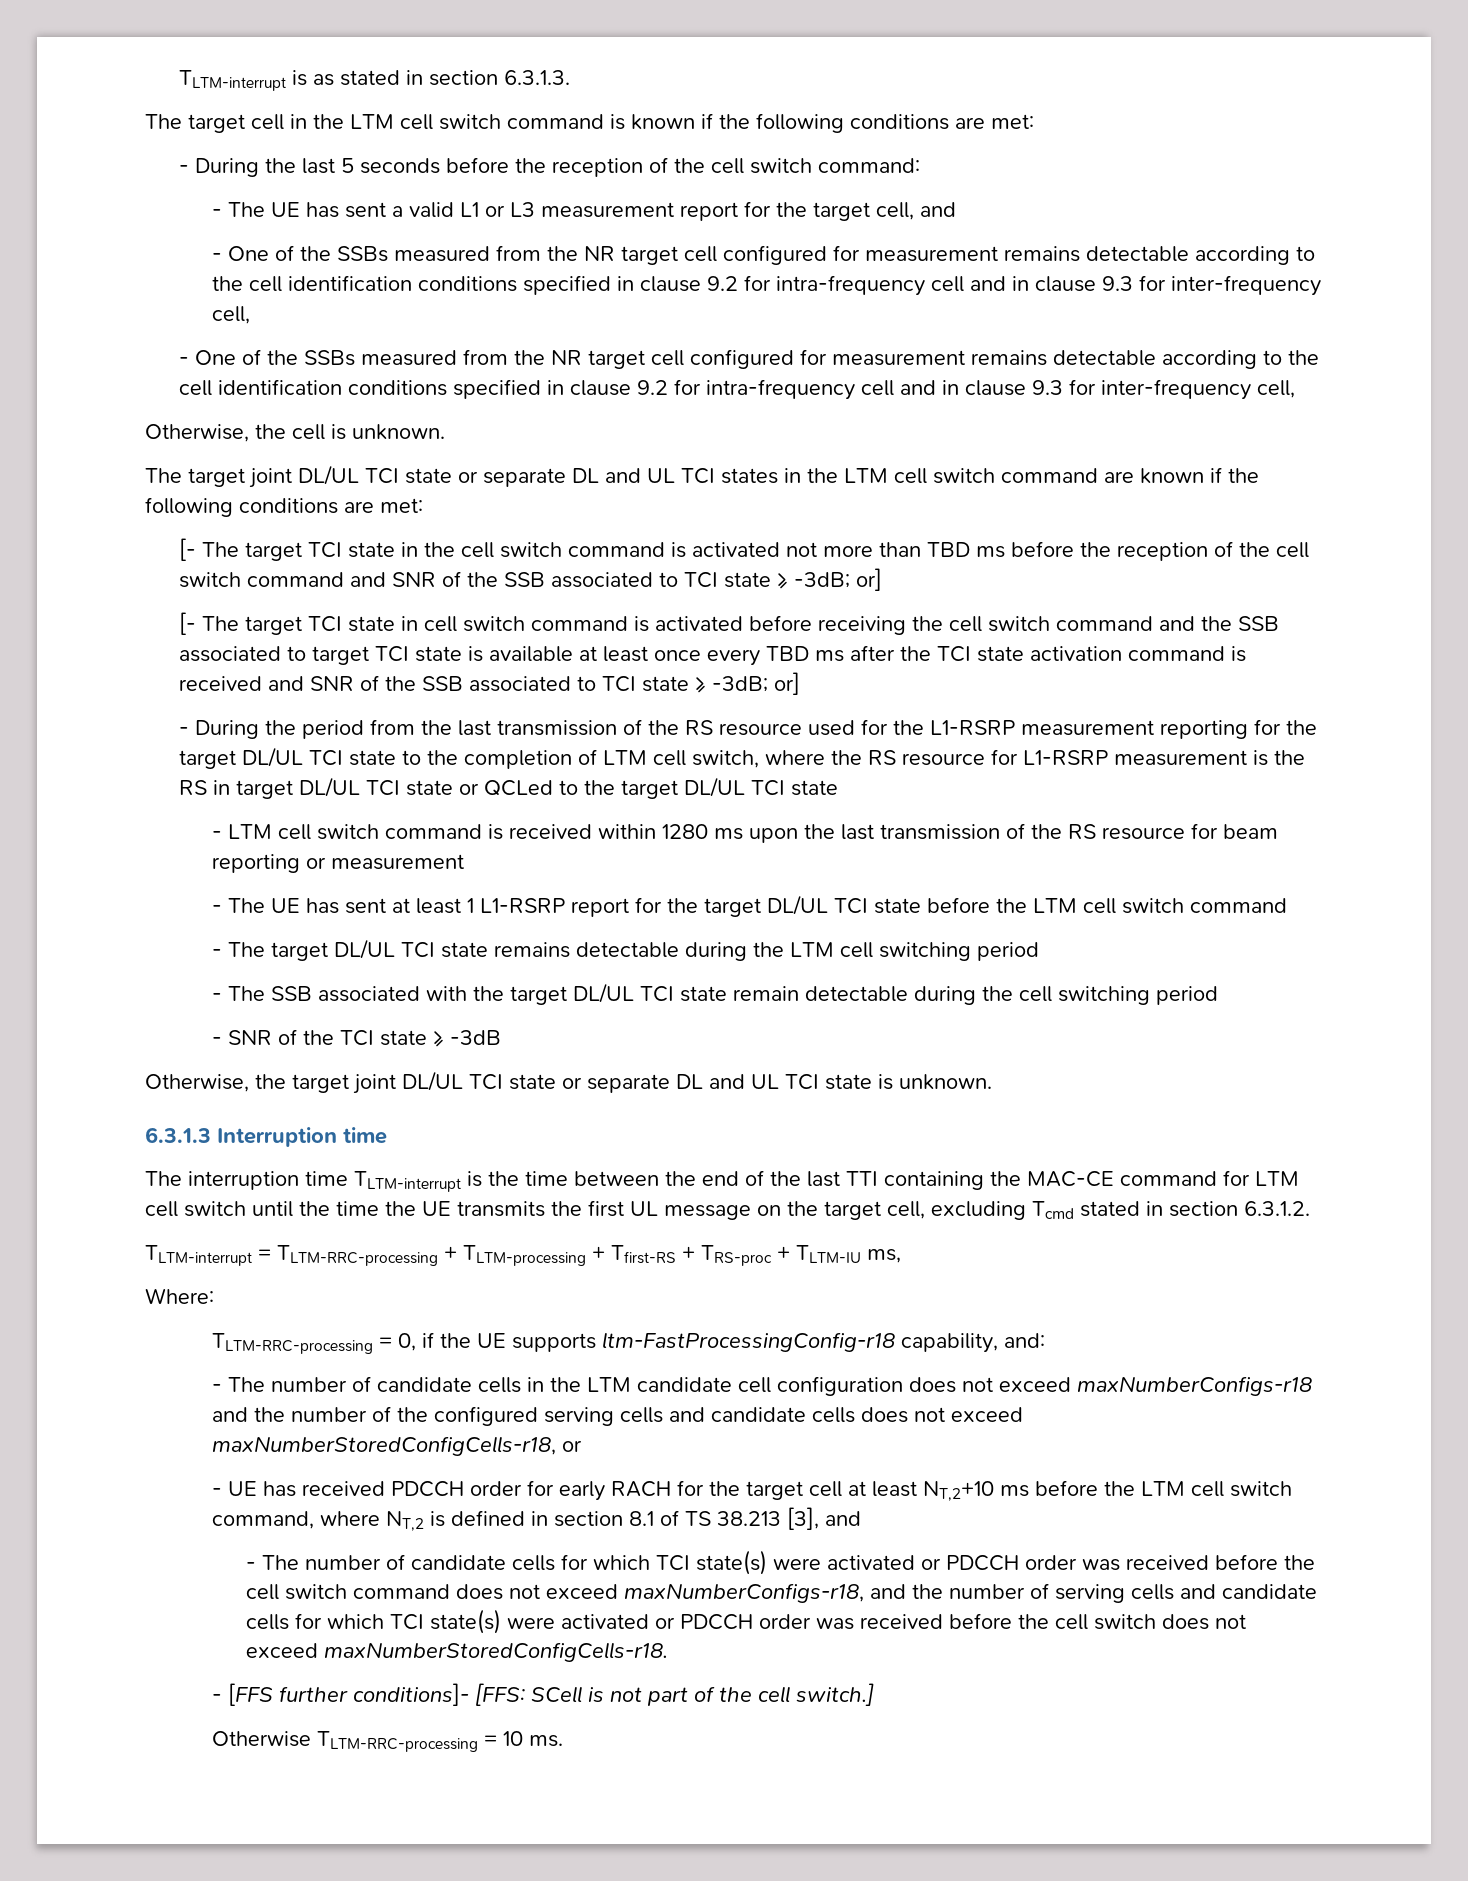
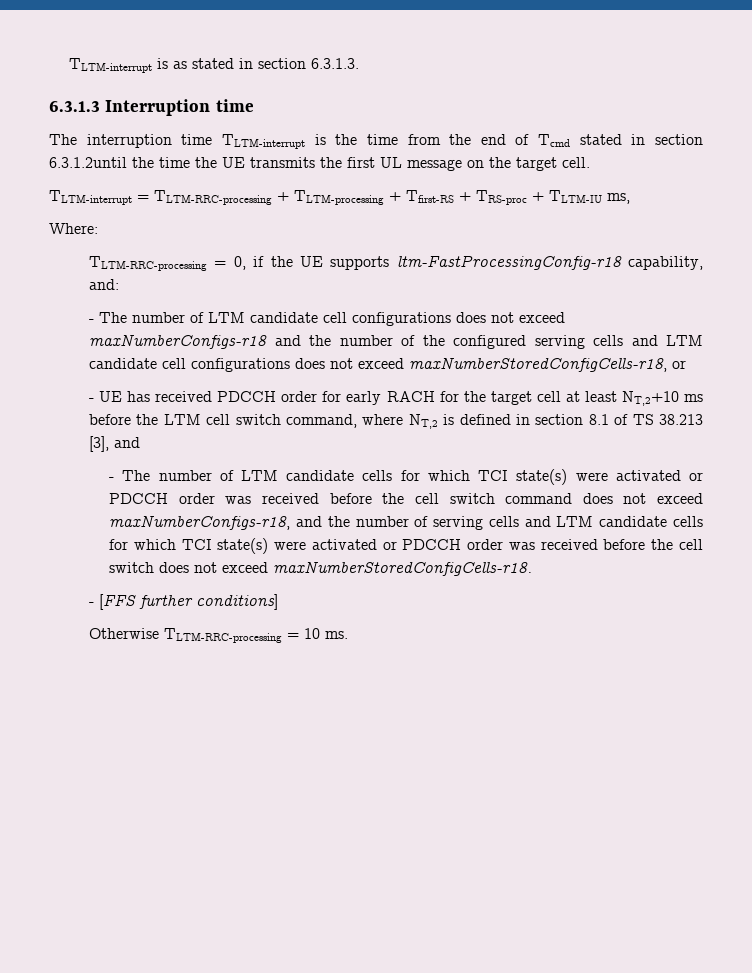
[145,113,1034,133] [178,157,920,177] [212,201,957,221] [212,245,1316,265] [212,275,1322,296] [212,306,251,324] [178,349,1319,369] [178,379,1295,400] [145,424,445,442] [145,465,1259,488] [145,497,423,517] [178,538,1309,561] [178,568,882,591] [178,612,1279,635] [178,645,1246,666] [178,672,800,695] [178,719,1317,739] [178,747,1305,769] [178,777,838,799] [212,823,1279,843] [212,854,465,873] [212,895,1288,917] [212,939,1040,961] [212,983,1219,1005] [212,1029,502,1047] [145,1071,992,1094] // The target cell in the LTM cell switch command is known if the following conditions are met: // - During the last 5 seconds before the reception of the cell switch command: // - The UE has sent a valid L1 or L3 measurement report for the target cell, and // - One of the SSBs measured from the NR target cell configured for measurement remains detectable according to the cell identification conditions specified in clause 9.2 for intra-frequency cell and in clause 9.3 for inter-frequency cell, // - One of the SSBs measured from the NR target cell configured for measurement remains detectable according to the cell identification conditions specified in clause 9.2 for intra-frequency cell and in clause 9.3 for inter-frequency cell, // Otherwise, the cell is unknown. // The target joint DL/UL TCI state or separate DL and UL TCI states in the LTM cell switch command are known if the following conditions are met: // [- The target TCI state in the cell switch command is activated not more than TBD ms before the reception of the cell switch command and SNR of the SSB associated to TCI state ≥ -3dB; or] // [- The target TCI state in cell switch command is activated before receiving the cell switch command and the SSB associated to target TCI state is available at least once every TBD ms after the TCI state activation command is received and SNR of the SSB associated to TCI state ≥ -3dB; or] // - During the period from the last transmission of the RS resource used for the L1-RSRP measurement reporting for the target DL/UL TCI state to the completion of LTM cell switch, where the RS resource for L1-RSRP measurement is the RS in target DL/UL TCI state or QCLed to the target DL/UL TCI state // - LTM cell switch command is received within 1280 ms upon the last transmission of the RS resource for beam reporting or measurement // - The UE has sent at least 1 L1-RSRP report for the target DL/UL TCI state before the LTM cell switch command // - The target DL/UL TCI state remains detectable during the LTM cell switching period // - The SSB associated with the target DL/UL TCI state remain detectable during the cell switching period // - SNR of the TCI state ≥ -3dB // Otherwise, the target joint DL/UL TCI state or separate DL and UL TCI state is unknown. -> (360, 63) none
[574,1171,659,1186] between -> [407,134,441,145] from
[770,1170,1299,1190] [145,1201,293,1217] the last TTI containing the MAC-CE command for LTM cell switch until -> [538,134,703,147] [49,157,127,168] Tcmd stated in section 6.3.1.2until
[887,1201,1310,1220] cell, excluding Tcmd stated in section 6.3.1.2. -> [562,157,590,168] cell.
[377,1376,904,1396] candidate cells in the LTM candidate cell configuration -> [208,312,452,326] LTM candidate cell configurations
[711,1407,856,1423] candidate cells -> [666,335,704,346] [89,358,291,372] LTM candidate cell configurations
(406, 1562) none -> [241,470,279,481] LTM
(1217, 1591) none -> [556,516,594,527] LTM
[353,1683,875,1706] conditions]- [FFS: SCell is not part of the cell switch.] -> [196,594,279,610] conditions]

